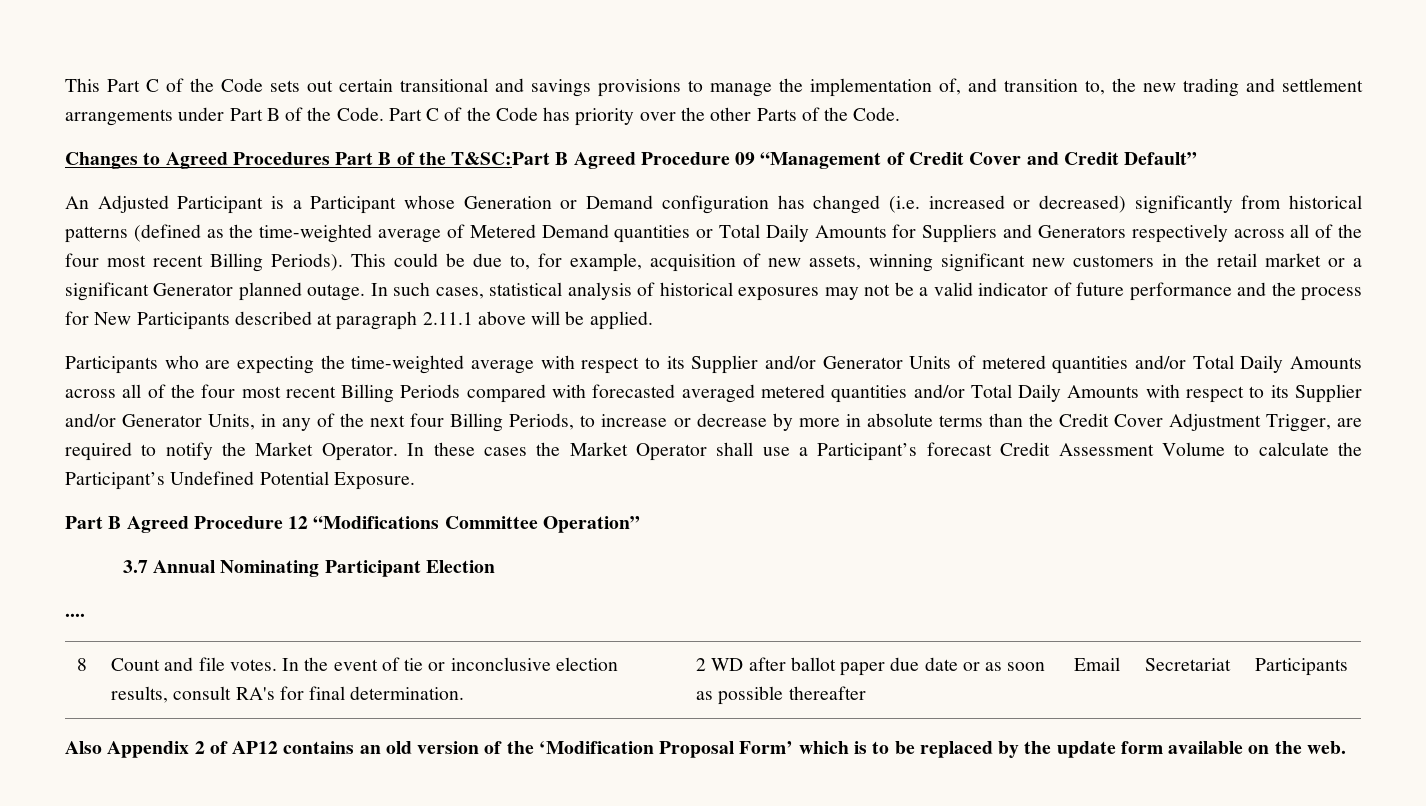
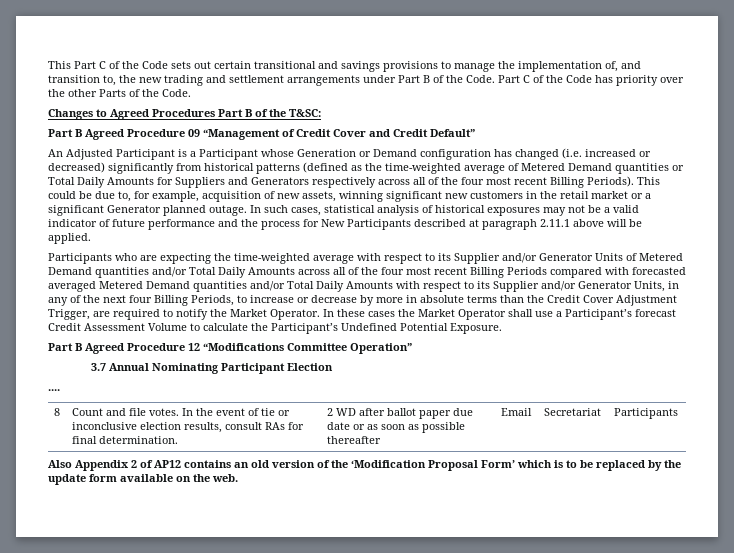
[451,152,551,165] T&SC:Part -> [289,109,321,117] [48,129,73,137] T&SC: // Part
[981,355,1046,369] metered -> [639,253,683,261] [48,267,92,275] Metered Demand
[760,384,825,398] metered -> [99,281,190,289] Metered Demand
[235,687,275,700] RA's -> [264,422,285,430] RAs

